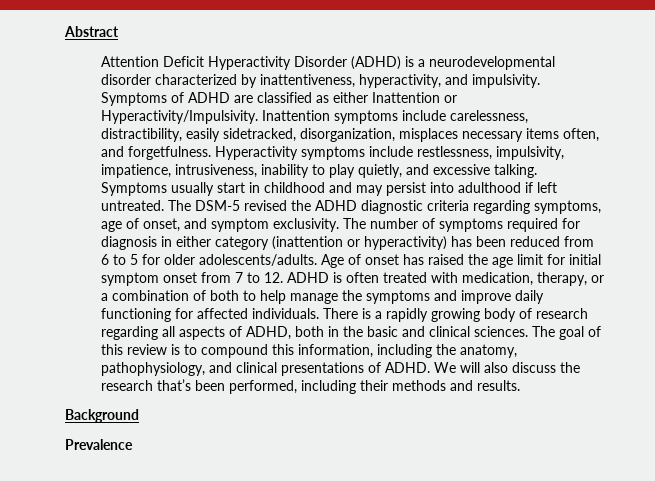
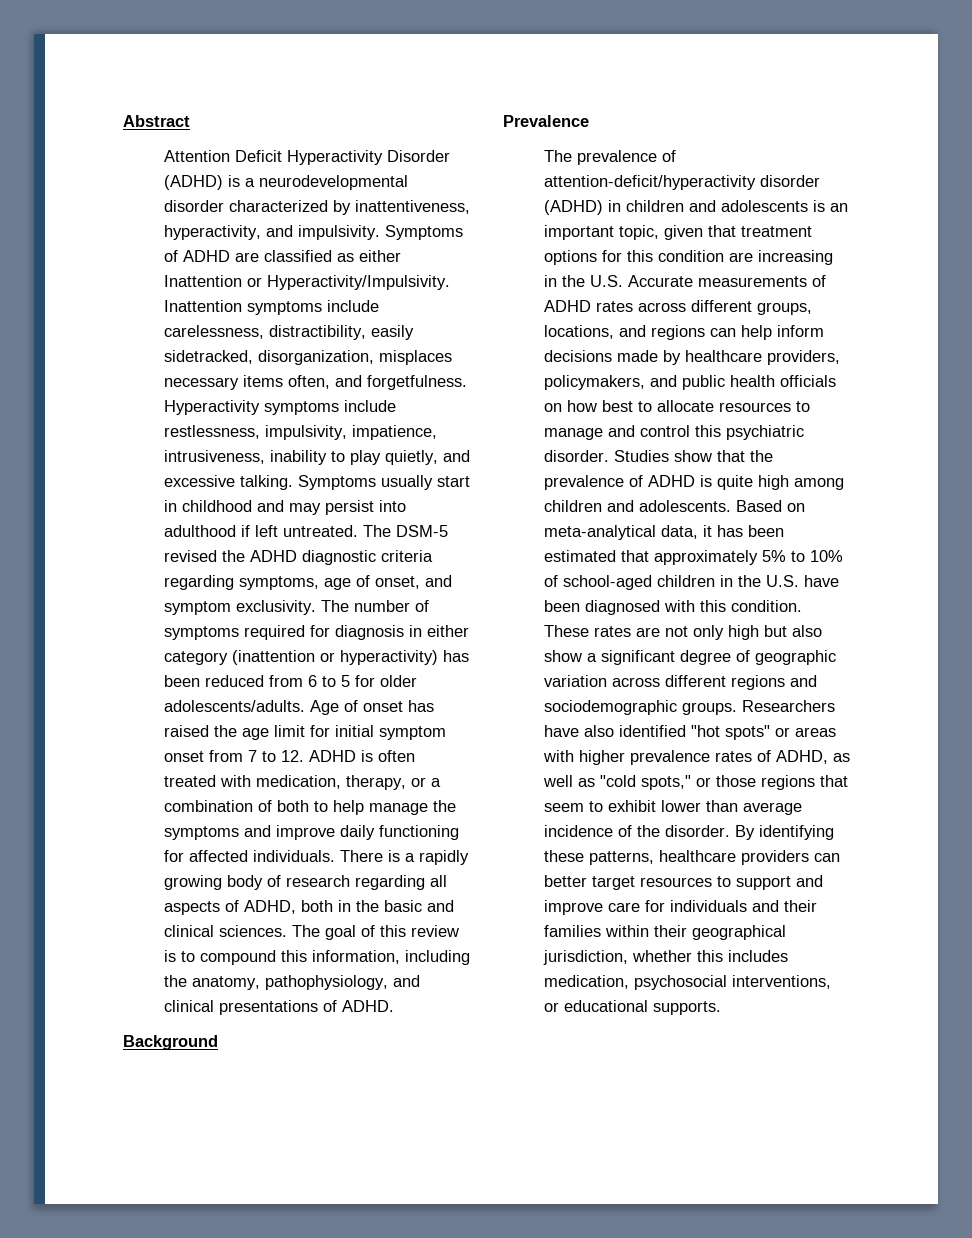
[434,362,581,373] [101,379,521,394] [65,409,139,423] [65,439,133,450] We will also discuss the research that’s been performed, including their methods and results. // Background // Prevalence -> [123,1035,218,1050] [503,115,589,127] [543,150,676,165] [543,175,820,190] [543,200,848,215] [543,225,812,240] [543,250,833,265] [543,275,826,287] [543,300,812,315] [543,325,824,340] [543,350,840,365] [543,375,836,390] [543,400,810,412] [543,425,804,440] [543,450,773,462] [543,475,844,490] [543,500,805,512] [543,525,784,540] [543,550,843,565] [543,575,839,590] [543,600,802,615] [543,625,822,640] [543,650,836,665] [543,675,817,690] [543,700,835,715] [543,725,836,740] [542,750,850,765] [542,775,848,790] [543,800,802,815] [543,825,834,840] [543,850,840,865] [543,875,823,890] [543,900,817,915] [543,925,786,940] [542,950,788,965] [543,975,831,990] [543,1000,721,1015] // Background // Prevalence // The prevalence of attention-deficit/hyperactivity disorder (ADHD) in children and adolescents is an important topic, given that treatment options for this condition are increasing in the U.S. Accurate measurements of ADHD rates across different groups, locations, and regions can help inform decisions made by healthcare providers, policymakers, and public health officials on how best to allocate resources to manage and control this psychiatric disorder. Studies show that the prevalence of ADHD is quite high among children and adolescents. Based on meta-analytical data, it has been estimated that approximately 5% to 10% of school-aged children in the U.S. have been diagnosed with this condition. These rates are not only high but also show a significant degree of geographic variation across different regions and sociodemographic groups. Researchers have also identified "hot spots" or areas with higher prevalence rates of ADHD, as well as "cold spots," or those regions that seem to exhibit lower than average incidence of the disorder. By identifying these patterns, healthcare providers can better target resources to support and improve care for individuals and their families within their geographical jurisdiction, whether this includes medication, psychosocial interventions, or educational supports.

